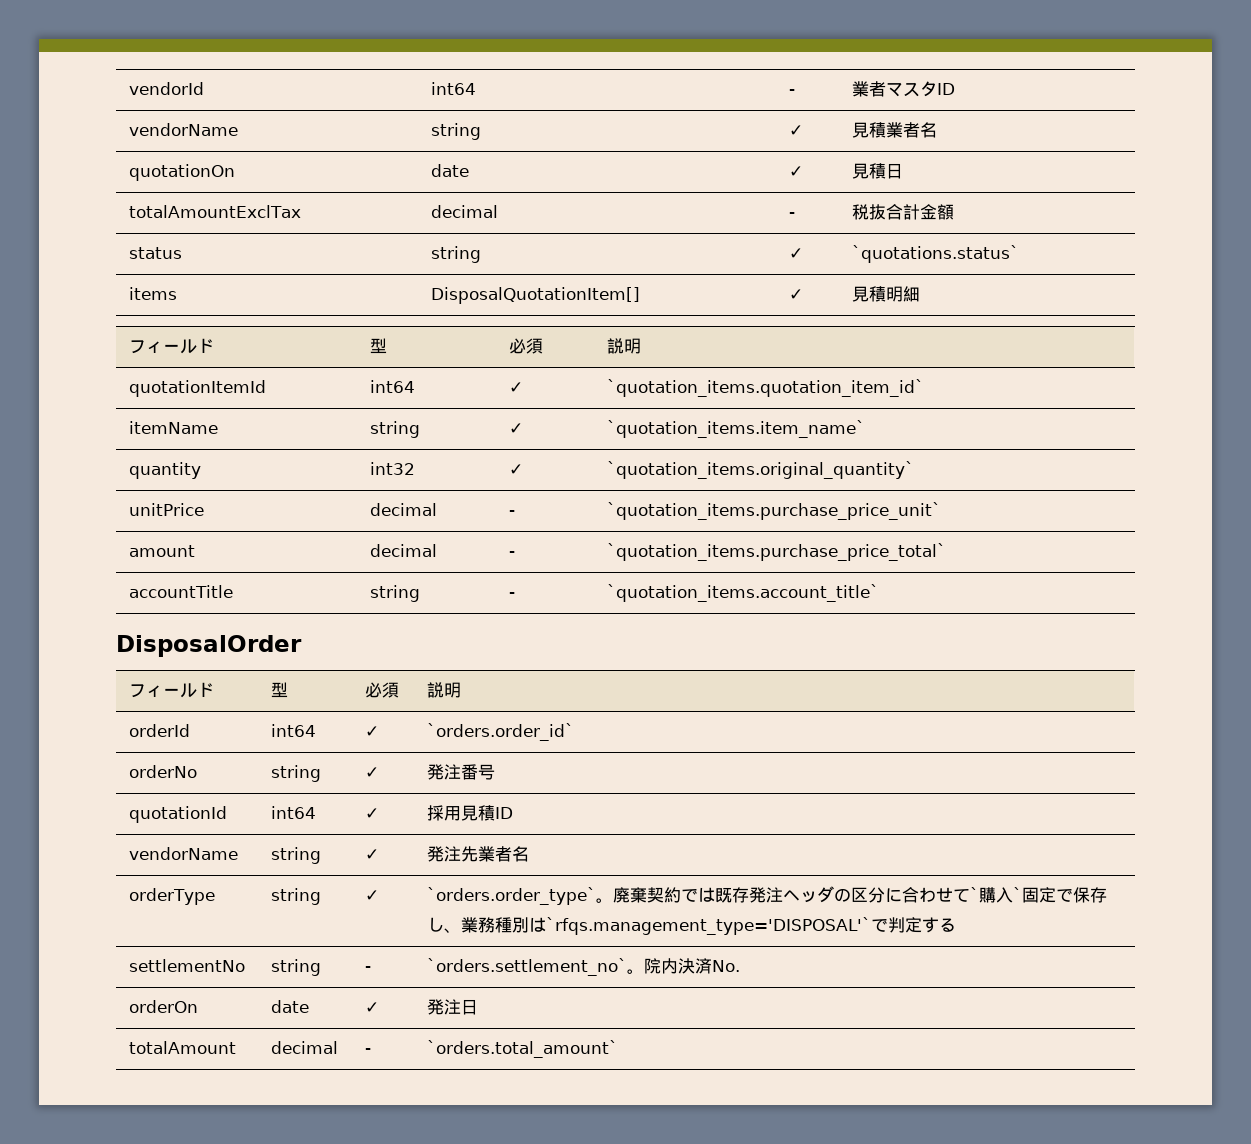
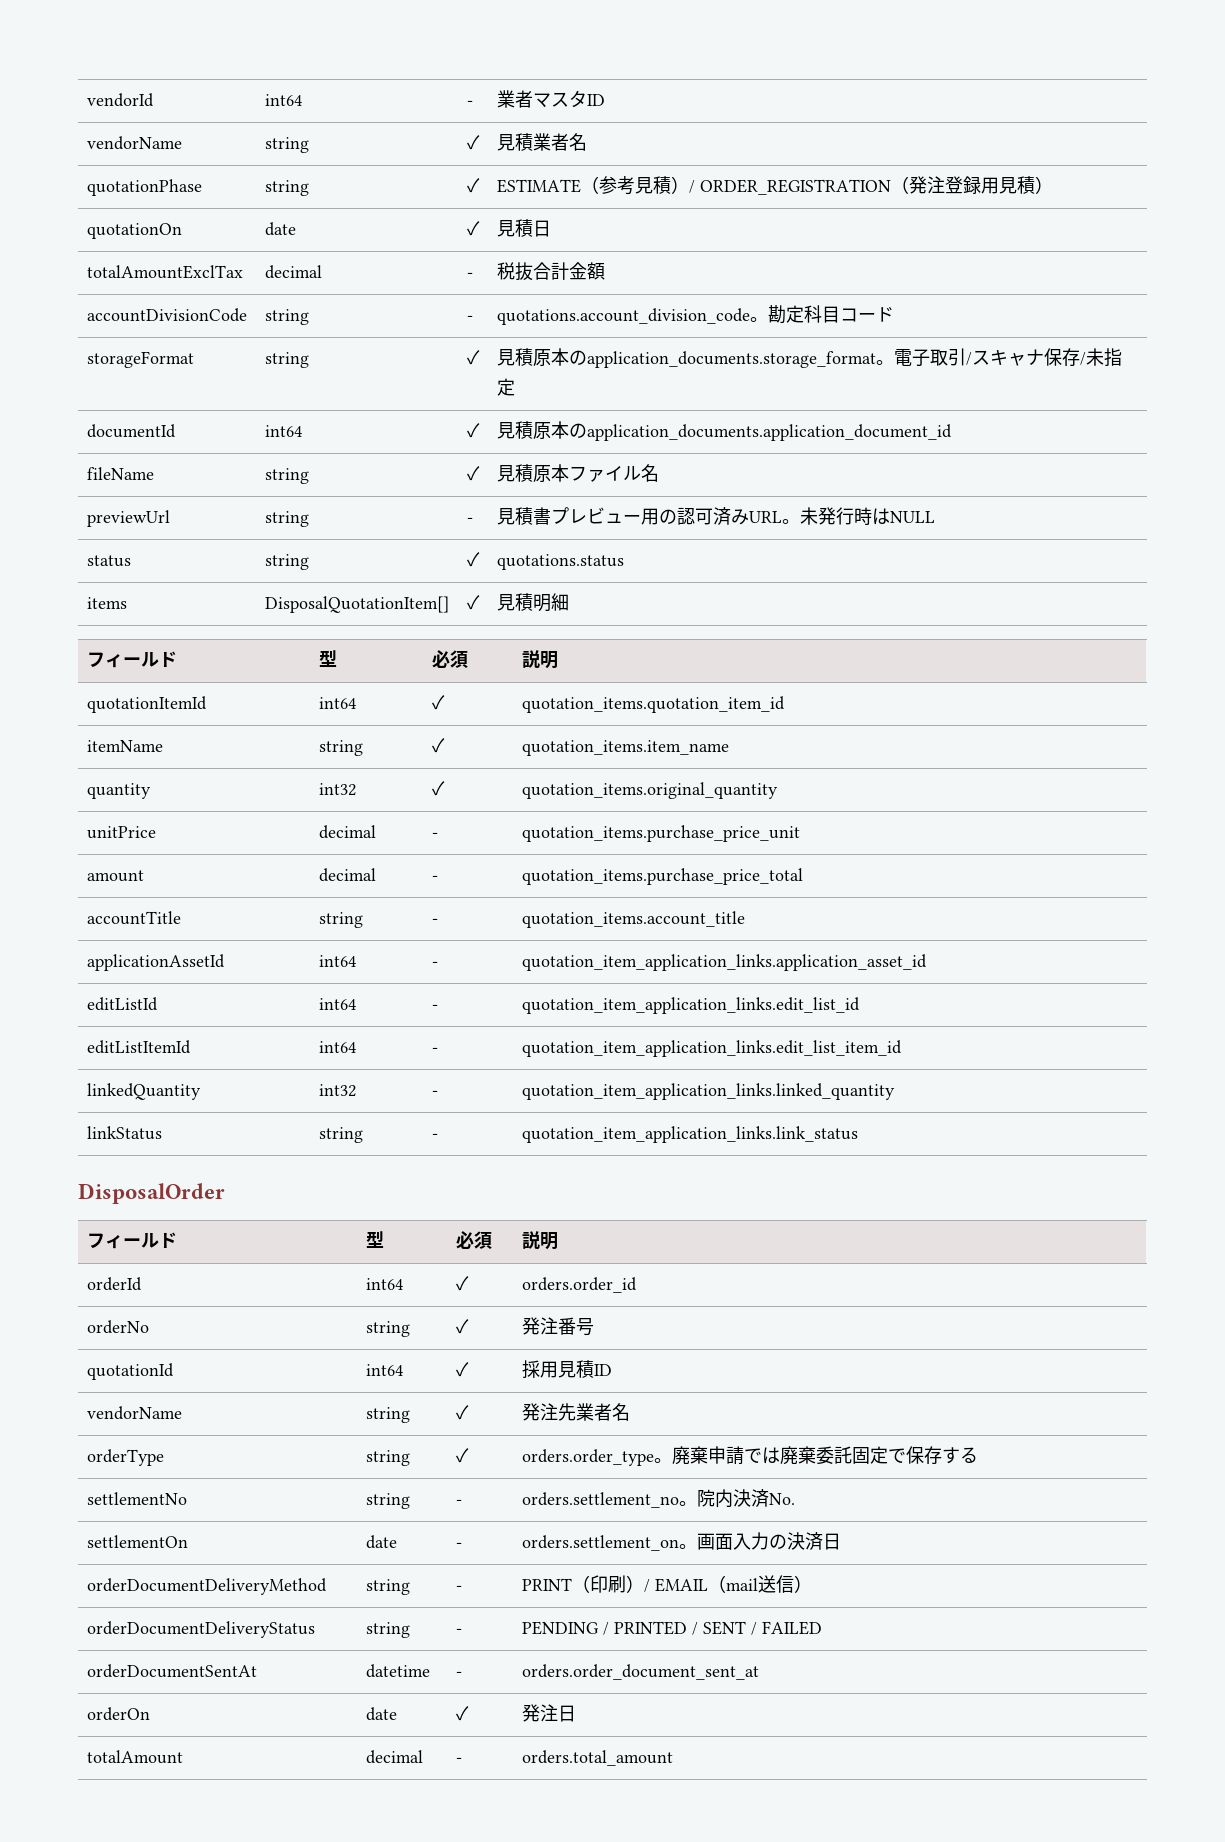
(937, 130) none -> [86,179,202,196] [264,180,309,196] [466,178,480,193] [496,176,1053,195] // quotationPhase | string | ✓ | ESTIMATE（参考見積）/ ORDER_REGISTRATION（発注登録用見積）
(954, 212) none -> [86,308,247,322] [264,309,309,325] [466,315,473,321] [496,305,894,325] [86,351,194,368] [264,352,309,368] [466,350,480,365] [496,348,1122,368] [496,378,515,396] [86,424,176,438] [264,425,302,437] [466,423,480,438] [496,421,952,441] [86,467,154,480] [264,468,309,484] [466,466,480,481] [496,464,659,482] [86,510,170,527] [264,511,309,527] [466,517,473,523] [496,507,935,525] // accountDivisionCode | string | - | quotations.account_division_code。勘定科目コード // storageFormat | string | ✓ | 見積原本のapplication_documents.storage_format。電子取引/スキャナ保存/未指定 // documentId | int64 | ✓ | 見積原本のapplication_documents.application_document_id // fileName | string | ✓ | 見積原本ファイル名 // previewUrl | string | - | 見積書プレビュー用の認可済みURL。未発行時はNULL
[851,245,1019,263] `quotations.status` -> [496,554,624,570] quotations.status
[606,379,924,397] `quotation_items.quotation_item_id` -> [521,696,785,713] quotation_items.quotation_item_id
[606,420,865,438] `quotation_items.item_name` -> [521,740,729,756] quotation_items.item_name
[606,461,914,479] `quotation_items.original_quantity` -> [521,782,778,799] quotation_items.original_quantity
[606,502,941,520] `quotation_items.purchase_price_unit` -> [521,825,800,842] quotation_items.purchase_price_unit
[606,543,946,561] `quotation_items.purchase_price_total` -> [521,868,803,885] quotation_items.purchase_price_total
[606,584,879,602] `quotation_items.account_title` -> [521,911,745,928] [86,954,225,971] [318,955,356,967] [431,961,438,967] [521,954,927,971] [86,997,158,1011] [318,998,356,1010] [431,1004,438,1010] [521,997,860,1014] [86,1040,191,1054] [318,1041,356,1053] [431,1047,438,1053] [521,1040,902,1057] [86,1083,201,1100] [318,1084,356,1097] [431,1090,438,1096] [521,1083,895,1100] [86,1126,162,1140] [318,1127,363,1143] [431,1133,438,1139] [521,1126,858,1143] quotation_items.account_title // applicationAssetId | int64 | - | quotation_item_application_links.application_asset_id // editListId | int64 | - | quotation_item_application_links.edit_list_id // editListItemId | int64 | - | quotation_item_application_links.edit_list_item_id // linkedQuantity | int32 | - | quotation_item_application_links.linked_quantity // linkStatus | string | - | quotation_item_application_links.link_status
[426,723,574,741] `orders.order_id` -> [521,1277,637,1293] orders.order_id
[426,886,1107,905] [426,917,922,935] `orders.order_type`。廃棄契約では既存発注ヘッダの区分に合わせて`購入`固定で保存し、業務種別は`rfqs.management_type='DISPOSAL'`で判定 -> [521,1446,942,1466] orders.order_type。廃棄申請では廃棄委託固定で保存
[426,958,627,976] `orders.settlement_no` -> [521,1492,679,1508] orders.settlement_no
(740, 966) none -> [86,1535,188,1548] [365,1535,397,1549] [455,1542,462,1548] [521,1532,841,1551] [86,1578,327,1595] [365,1579,410,1595] [455,1585,462,1591] [521,1575,812,1593] [86,1621,315,1638] [365,1622,410,1638] [455,1628,462,1634] [521,1621,822,1635] [86,1664,257,1678] [365,1664,430,1678] [455,1671,462,1677] [521,1664,759,1680] // settlementOn | date | - | orders.settlement_on。画面入力の決済日 // orderDocumentDeliveryMethod | string | - | PRINT（印刷）/ EMAIL（mail送信） // orderDocumentDeliveryStatus | string | - | PENDING / PRINTED / SENT / FAILED // orderDocumentSentAt | datetime | - | orders.order_document_sent_at
[426,1040,618,1058] `orders.total_amount` -> [521,1750,673,1766] orders.total_amount

